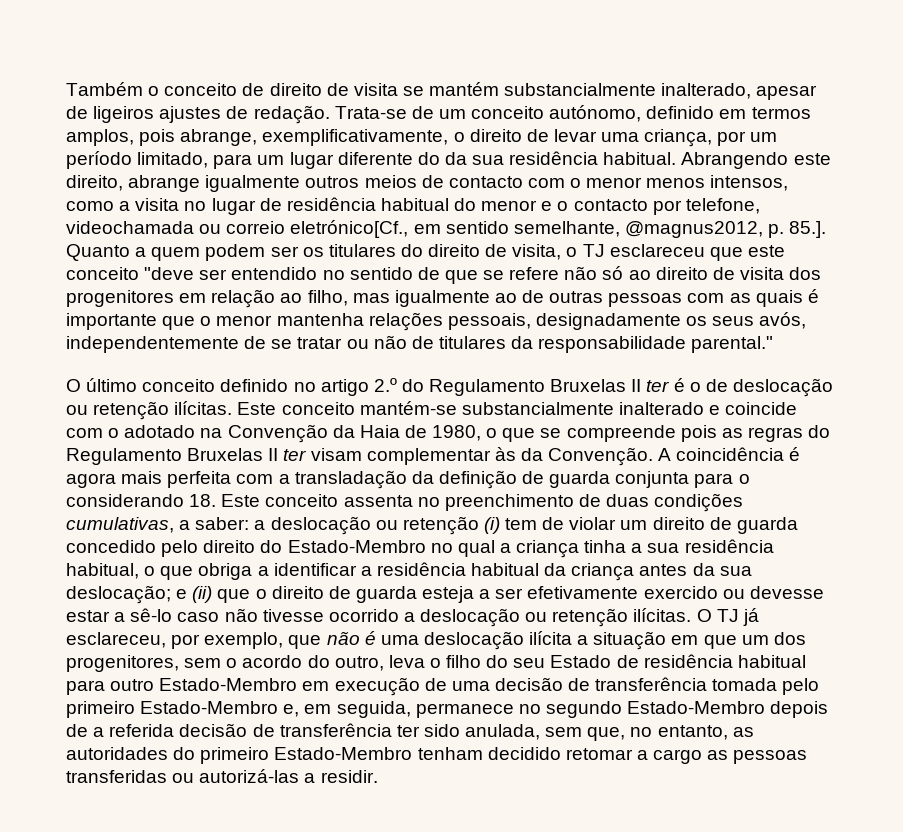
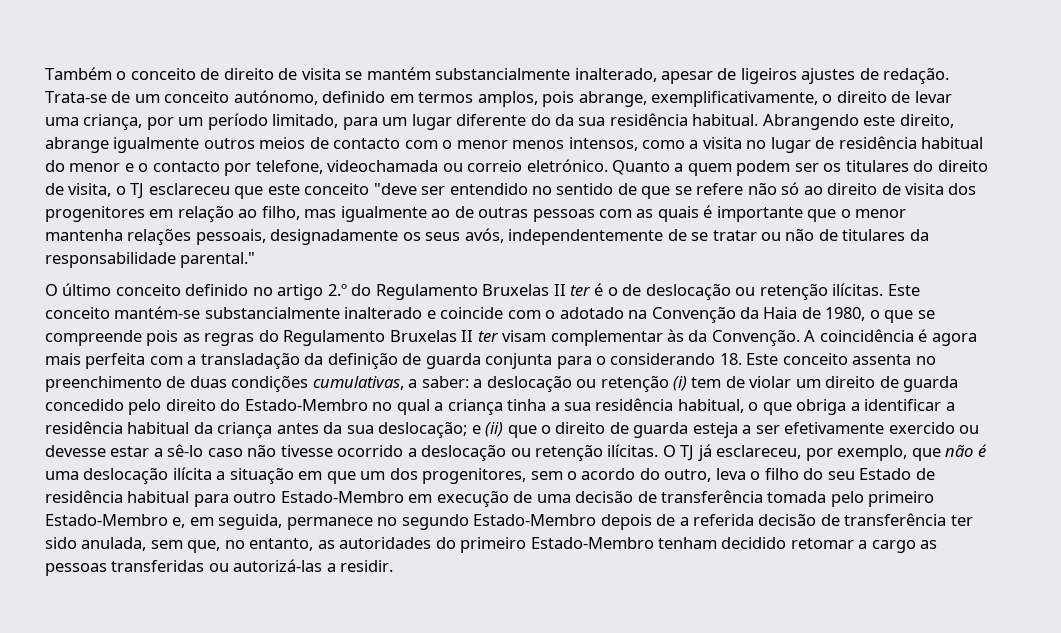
[290,220,827,238] eletrónico[Cf., em sentido semelhante, @magnus2012, p. 85.]. -> [526,159,608,172] eletrónico.

